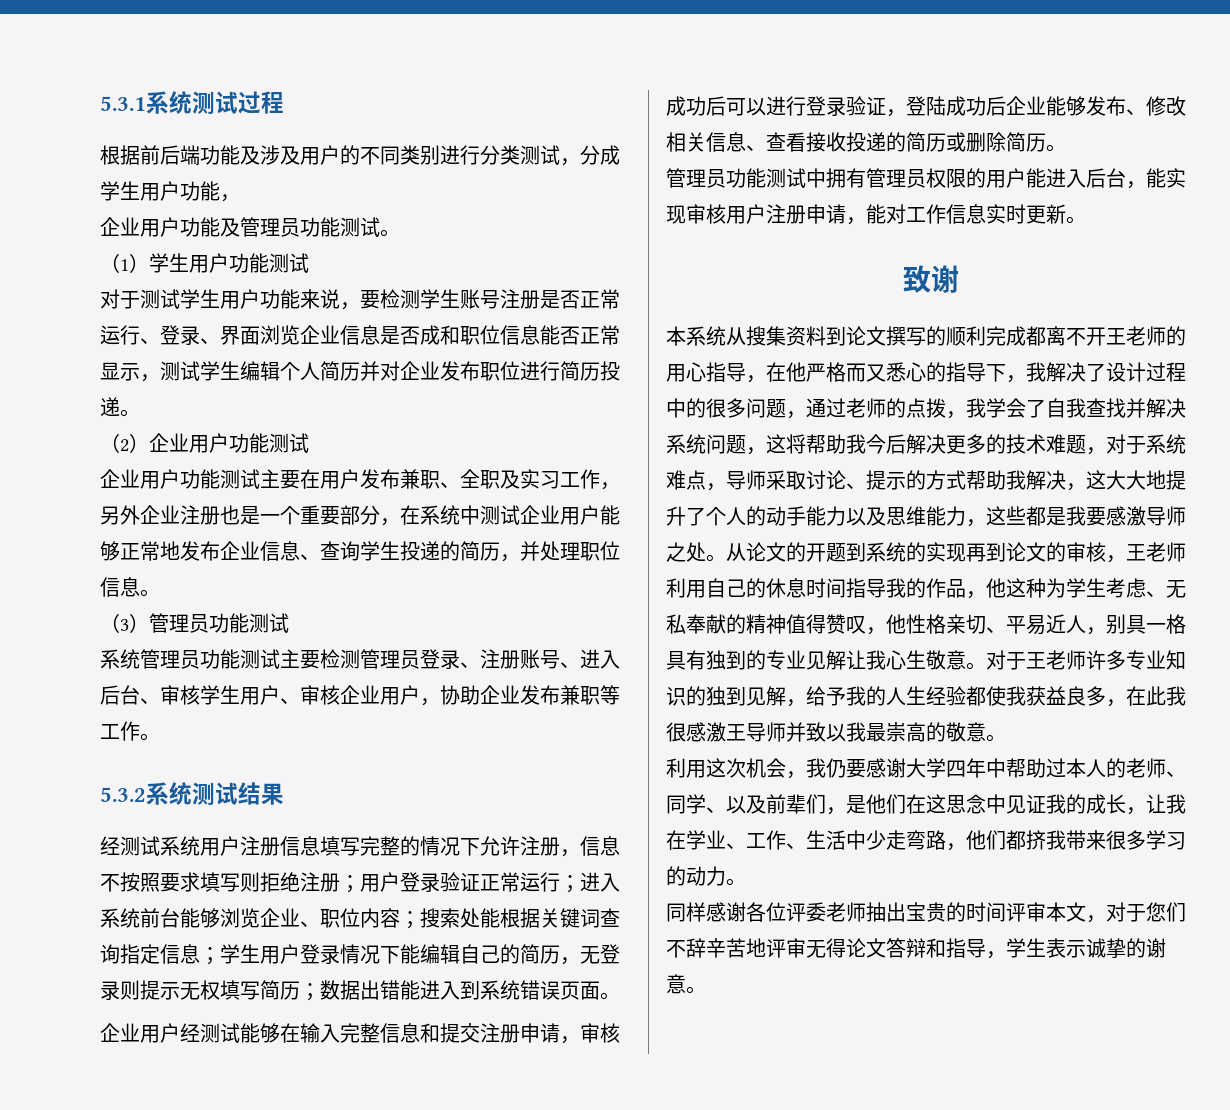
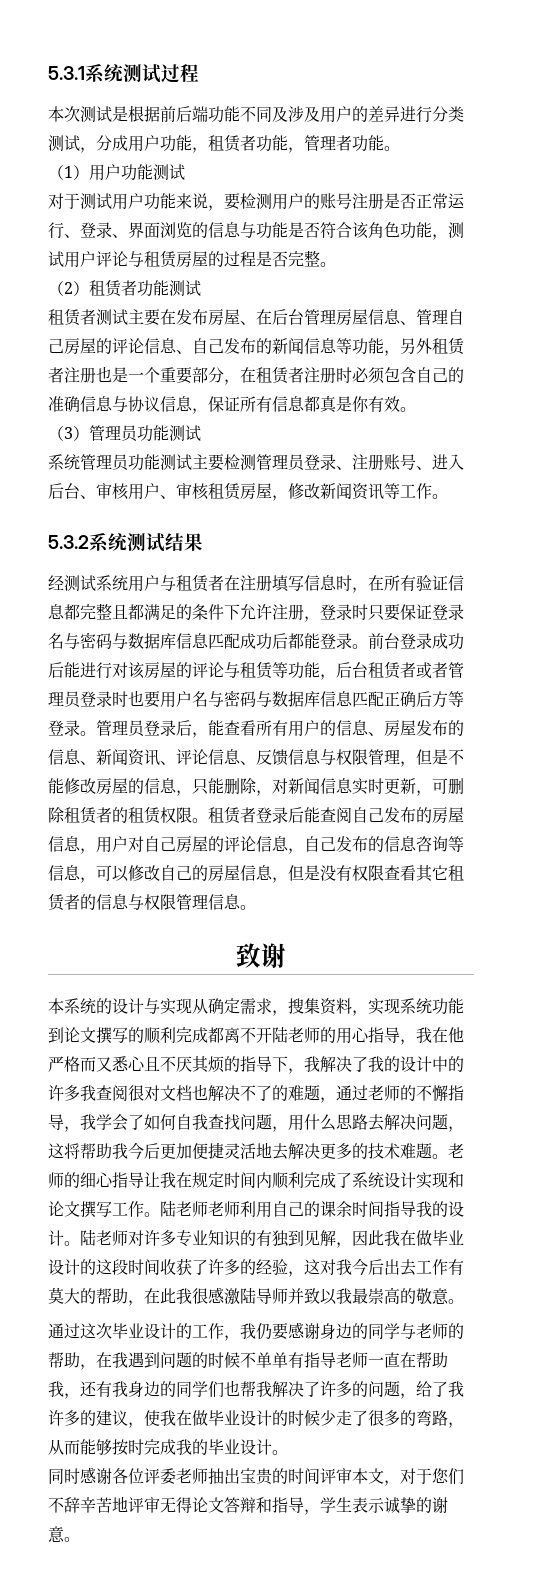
(284, 102) none -> [48,106,128,122] 本次测试是
(240, 155) none -> [240,106,272,122] 不同
[360,145,440,165] 不同类别 -> [368,106,400,122] 差异
[100,181,140,201] 学生 -> (128, 143) none
[100,217,380,237] // 企业用户功能及管理员功能测试 -> [208,135,384,153] 租赁者功能，管理者功能
[149,253,189,273] 学生 -> (89, 172) none
[180,289,220,309] 学生 -> (112, 201) none
[420,289,460,309] 学生 -> [272,193,320,210] 用户的
[300,325,620,345] [100,361,620,382] [100,397,120,417] 企业信息是否成和职位信息能否正常显示，测试学生编辑个人简历并对企业发布职位进行简历投递 -> [192,222,464,240] [48,250,320,268] 的信息与功能是否符合该角色功能，测试用户评论与租赁房屋的过程是否完整
[149,433,309,453] [100,469,620,490] [100,505,180,525] 企业用户功能测试 // 企业用户功能测试主要在用户发布兼职、全职及实习工作，另外企业 -> [89,280,201,297] [48,309,464,326] [48,338,465,356] [48,367,64,383] 租赁者功能测试 // 租赁者测试主要在发布房屋、在后台管理房屋信息、管理自己房屋的评论信息、自己发布的新闻信息等功能，另外租赁者
[420,505,620,525] [100,541,620,562] [100,577,140,597] 系统中测试企业用户能够正常地发布企业信息、查询学生投递的简历，并处理职位信息 -> [256,367,464,384] [48,395,400,414] 租赁者注册时必须包含自己的准确信息与协议信息，保证所有信息都真是你有效
[200,685,240,705] 学生 -> (129, 491) none
[340,685,600,706] 企业用户，协助企业发布兼职 -> [208,483,384,501] 租赁房屋，修改新闻资讯
[240,836,620,857] [100,872,620,893] [100,908,620,929] [100,944,620,965] [100,980,620,1001] [100,1023,620,1044] [666,96,1186,117] [666,132,1066,152] [666,168,1186,189] [666,204,1086,225] [903,265,959,293] [666,326,826,346] 注册信息填写完整的情况下允许注册，信息不按照要求填写则拒绝注册；用户登录验证正常运行；进入系统前台能够浏览企业、职位内容；搜索处能根据关键词查询指定信息；学生用户登录情况下能编辑自己的简历，无登录则提示无权填写简历；数据出错能进入到系统错误页面。 // 企业用户经测试能够在输入完整信息和提交注册申请，审核成功后可以进行登录验证，登陆成功后企业能够发布、修改相关信息、查看接收投递的简历或删除简历。 // 管理员功能测试中拥有管理员权限的用户能进入后台，能实现审核用户注册申请，能对工作信息实时更新。 // 致谢 // 本系统从搜集资料 -> [160,575,464,593] [48,603,464,622] [48,632,464,650] [48,662,464,680] [48,690,464,708] [48,720,464,738] [48,749,464,767] [48,778,464,796] [48,807,464,824] [48,836,464,854] [48,865,464,883] [48,894,256,911] [236,943,286,968] [48,998,464,1016] 与租赁者在注册填写信息时，在所有验证信息都完整且都满足的条件下允许注册，登录时只要保证登录名与密码与数据库信息匹配成功后都能登录。前台登录成功后能进行对该房屋的评论与租赁等功能，后台租赁者或者管理员登录时也要用户名与密码与数据库信息匹配正确后方等登录。管理员登录后，能查看所有用户的信息、房屋发布的信息、新闻资讯、评论信息、反馈信息与权限管理，但是不能修改房屋的信息，只能删除，对新闻信息实时更新，可删除租赁者的租赁权限。租赁者登录后能查阅自己发布的房屋信息，用户对自己房屋的评论信息，自己发布的信息咨询等信息，可以修改自己的房屋信息，但是没有权限查看其它租赁者的信息与权限管理信息。 // 致谢 // 本系统的设计与实现从确定需求，搜集资料，实现系统功能
[1106,328,1126,345] 王 -> [272,1026,288,1043] 陆
(766, 379) none -> [416,1027,432,1043] 我
(926, 372) none -> [144,1056,224,1073] 且不厌其烦
[1106,362,1186,382] [666,398,766,418] 设计过程中的很多问 -> [368,1056,464,1072] [48,1084,304,1101] 我的设计中的许多我查阅很对文档也解决不了的难
[906,398,946,418] 点拨 -> [416,1085,464,1101] [48,1114,64,1130] 不懈指导
(1046, 408) none -> [144,1114,176,1130] 如何
[1126,398,1186,418] [666,434,706,454] 并解决系统 -> [240,1114,416,1132] 问题，用什么思路去解决
(906, 444) none -> [160,1142,288,1160] 更加便捷灵活地去
[1086,434,1186,455] [666,470,1186,491] [666,506,1186,527] [666,542,1146,563] ，对于系统难点，导师采取讨论、提示的方式帮助我解决，这大大地提升了个人的动手能力以及思维能力，这些都是我要感激导师之处。从论文的开题到系统的实现再到论文的审核，王 -> [432,1143,464,1159] [48,1172,464,1189] [48,1200,208,1218] 。老师的细心指导让我在规定时间内顺利完成了系统设计实现和论文撰写工作。陆老师
[766,578,806,598] 休息 -> [320,1201,352,1217] 课余
[926,578,1186,599] [666,614,1186,635] [666,650,1086,670] 作品，他这种为学生考虑、无私奉献的精神值得赞叹，他性格亲切、平易近人，别具一格具有独到的专业见解让我心生敬意。对于王老师 -> [448,1201,464,1217] [48,1229,144,1246] 设计。陆老师对
(706, 696) none -> [256,1230,272,1246] 有
[806,686,1106,706] 给予我的人生经验都使我获益良多 -> [352,1230,464,1246] [48,1258,464,1277] [48,1287,128,1304] 因此我在做毕业设计的这段时间收获了许多的经验，这对我今后出去工作有莫大的帮助
[726,724,746,741] 王 -> [240,1287,256,1304] 陆
[666,758,1186,779] [666,794,1186,815] [666,830,1186,851] [666,866,726,886] 利用这次机会，我仍要感谢大学四年中帮助过本人的老师、同学、以及前辈们，是他们在这思念中见证我的成长，让我在学业、工作、生活中少走弯路，他们都挤我带来很多学习的动力 -> [48,1322,464,1341] [48,1352,448,1370] [48,1380,464,1399] [48,1410,464,1428] [48,1439,272,1456] 通过这次毕业设计的工作，我仍要感谢身边的同学与老师的帮助，在我遇到问题的时候不单单有指导老师一直在帮助我，还有我身边的同学们也帮我解决了许多的问题，给了我许多的建议，使我在做毕业设计的时候少走了很多的弯路，从而能够按时完成我的毕业设计
[686,902,706,922] 样 -> [64,1468,80,1484] 时

